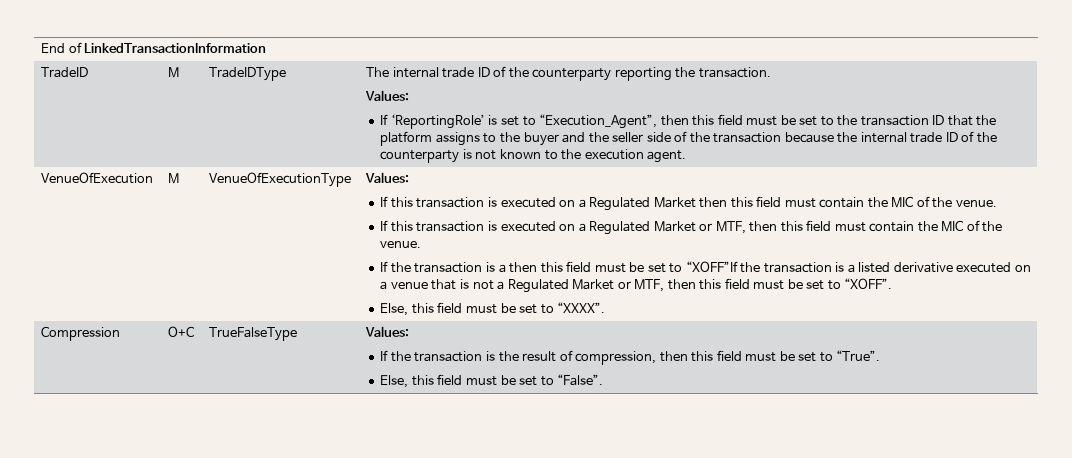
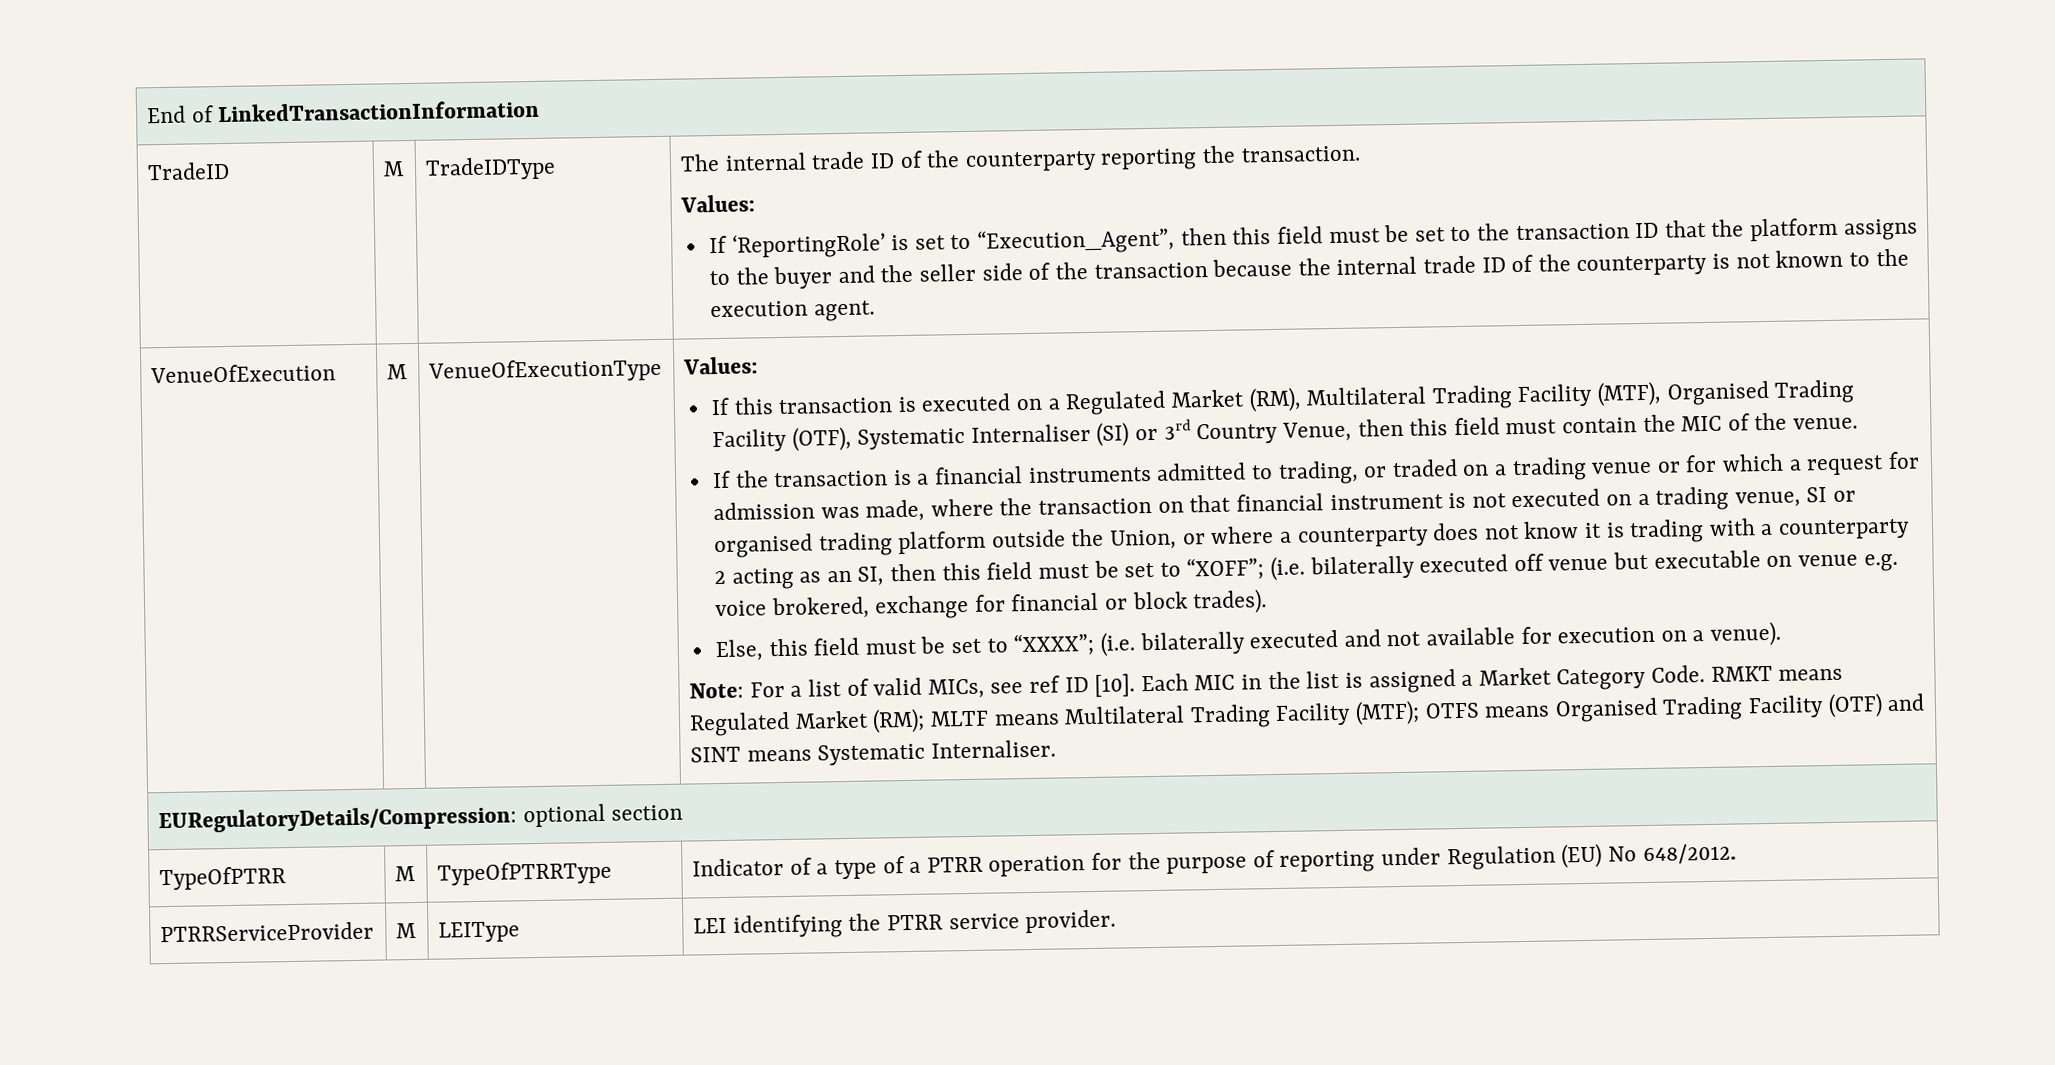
[699,196,997,208] [380,220,746,235] then this field must contain the MIC of the venue. // If this transaction is executed on a Regulated Market or MTF, -> [1248,379,1855,413] [712,419,1352,453] (RM), Multilateral Trading Facility (MTF), Organised Trading Facility (OTF), Systematic Internaliser (SI) or 3rd Country Venue,
[509,261,1031,273] [380,278,893,293] [380,302,606,316] [41,326,121,341] [168,326,195,337] [209,327,298,341] [365,326,410,337] [380,350,881,365] [380,374,604,388] then this field must be set to “XOFF”If the transaction is a listed derivative executed on a venue that is not a Regulated Market or MTF, then this field must be set to “XOFF”. // Else, this field must be set to “XXXX”. // Compression | O+C | TrueFalseType | Values: // If the transaction is the result of compression, then this field must be set to “True”. // Else, this field must be set to “False”. -> [934,451,1920,485] [713,486,1857,522] [714,518,1911,559] [714,550,1898,590] [715,589,1268,620] [715,621,1782,662] [689,665,1844,699] [689,693,1926,737] [690,739,1056,766] [158,803,684,834] [159,866,287,891] [395,865,417,882] [437,860,613,886] [692,843,1737,880] [160,921,375,943] [396,922,418,939] [438,921,521,943] [693,909,1117,939] financial instruments admitted to trading, or traded on a trading venue or for which a request for admission was made, where the transaction on that financial instrument is not executed on a trading venue, SI or organised trading platform outside the Union, or where a counterparty does not know it is trading with a counterparty 2 acting as an SI, then this field must be set to “XOFF”; (i.e. bilaterally executed off venue but executable on venue e.g. voice brokered, exchange for financial or block trades). // Else, this field must be set to “XXXX”; (i.e. bilaterally executed and not available for execution on a venue). // Note: For a list of valid MICs, see ref ID [10]. Each MIC in the list is assigned a Market Category Code. RMKT means Regulated Market (RM); MLTF means Multilateral Trading Facility (MTF); OTFS means Organised Trading Facility (OTF) and SINT means Systematic Internaliser. // EURegulatoryDetails/Compression: optional section // TypeOfPTRR | M | TypeOfPTRRType | Indicator of a type of a PTRR operation for the purpose of reporting under Regulation (EU) No 648/2012. // PTRRServiceProvider | M | LEIType | LEI identifying the PTRR service provider.

